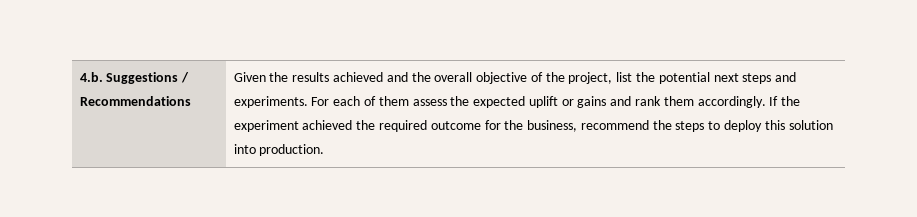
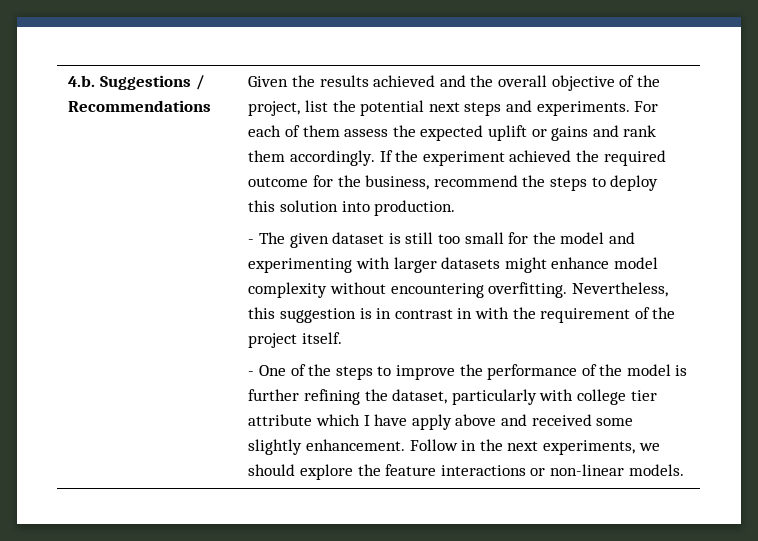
(325, 150) none -> [248,232,635,248] [248,257,658,273] [248,282,668,298] [248,307,676,323] [248,332,342,348] [248,364,688,380] [248,389,657,405] [248,414,634,430] [248,439,660,455] [248,464,684,480] // - The given dataset is still too small for the model and experimenting with larger datasets might enhance model complexity without encountering overfitting. Nevertheless, this suggestion is in contrast in with the requirement of the project itself. // - One of the steps to improve the performance of the model is further refining the dataset, particularly with college tier attribute which I have apply above and received some slightly enhancement. Follow in the next experiments, we should explore the feature interactions or non-linear models.

